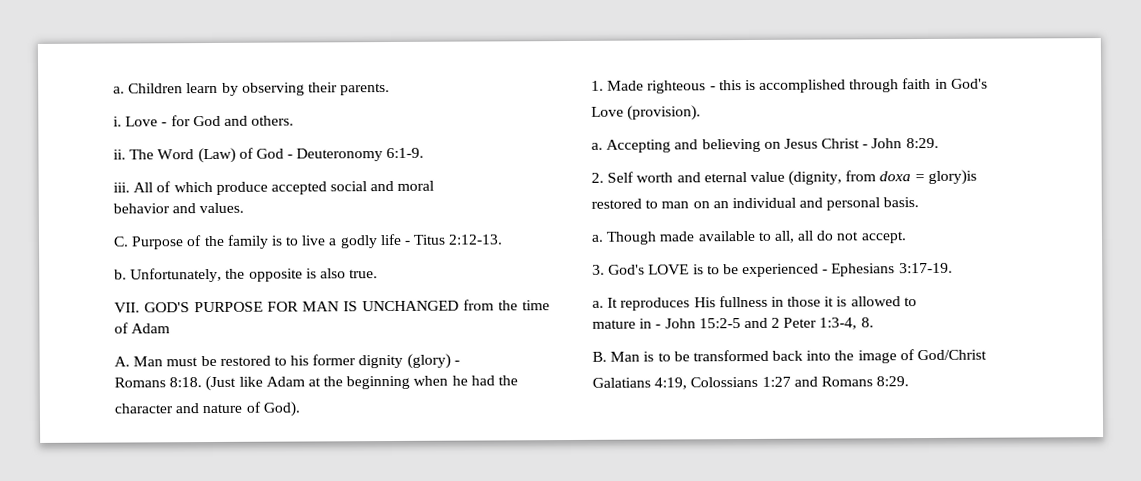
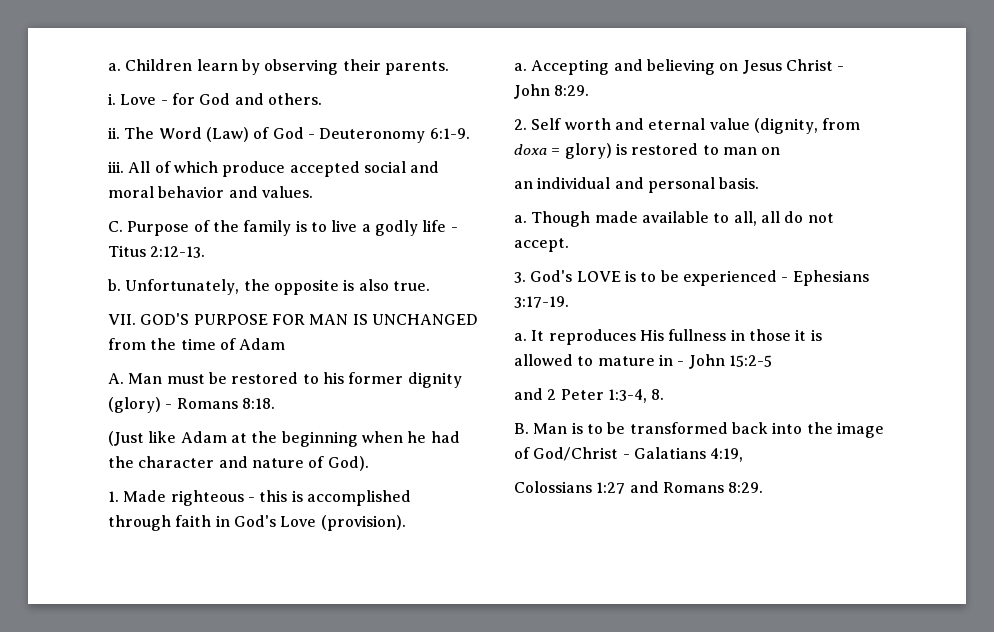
(435, 185) // -> (154, 192) none
(460, 362) // -> (173, 406) none
(203, 382) none -> (275, 403) //
(519, 380) // -> (134, 462) none
(988, 83) // -> (276, 521) none
[927,169,977,186] glory)is // -> [564,143,627,159] glory) is
(710, 205) none -> (781, 151) //
(917, 302) // -> (594, 361) none
(741, 323) none -> (772, 361) //
(988, 355) // -> [622,454,630,459] -
(688, 383) none -> (744, 455) //

